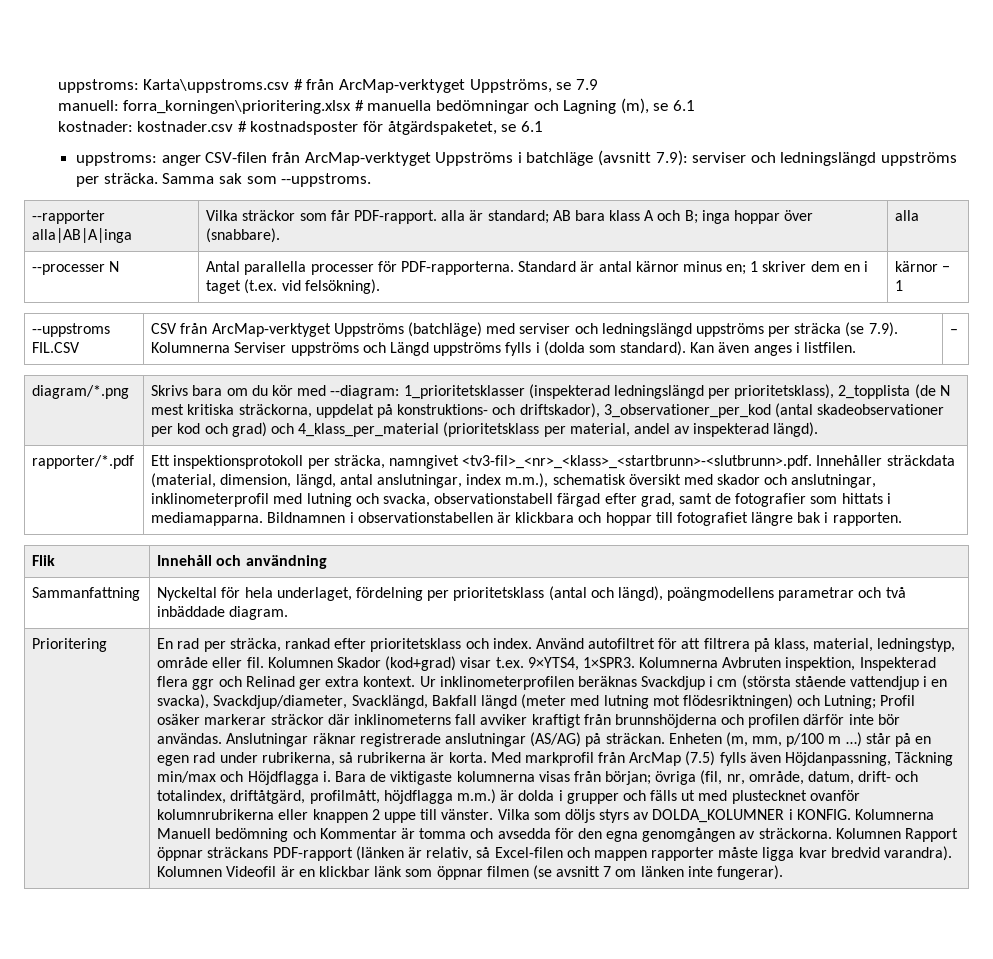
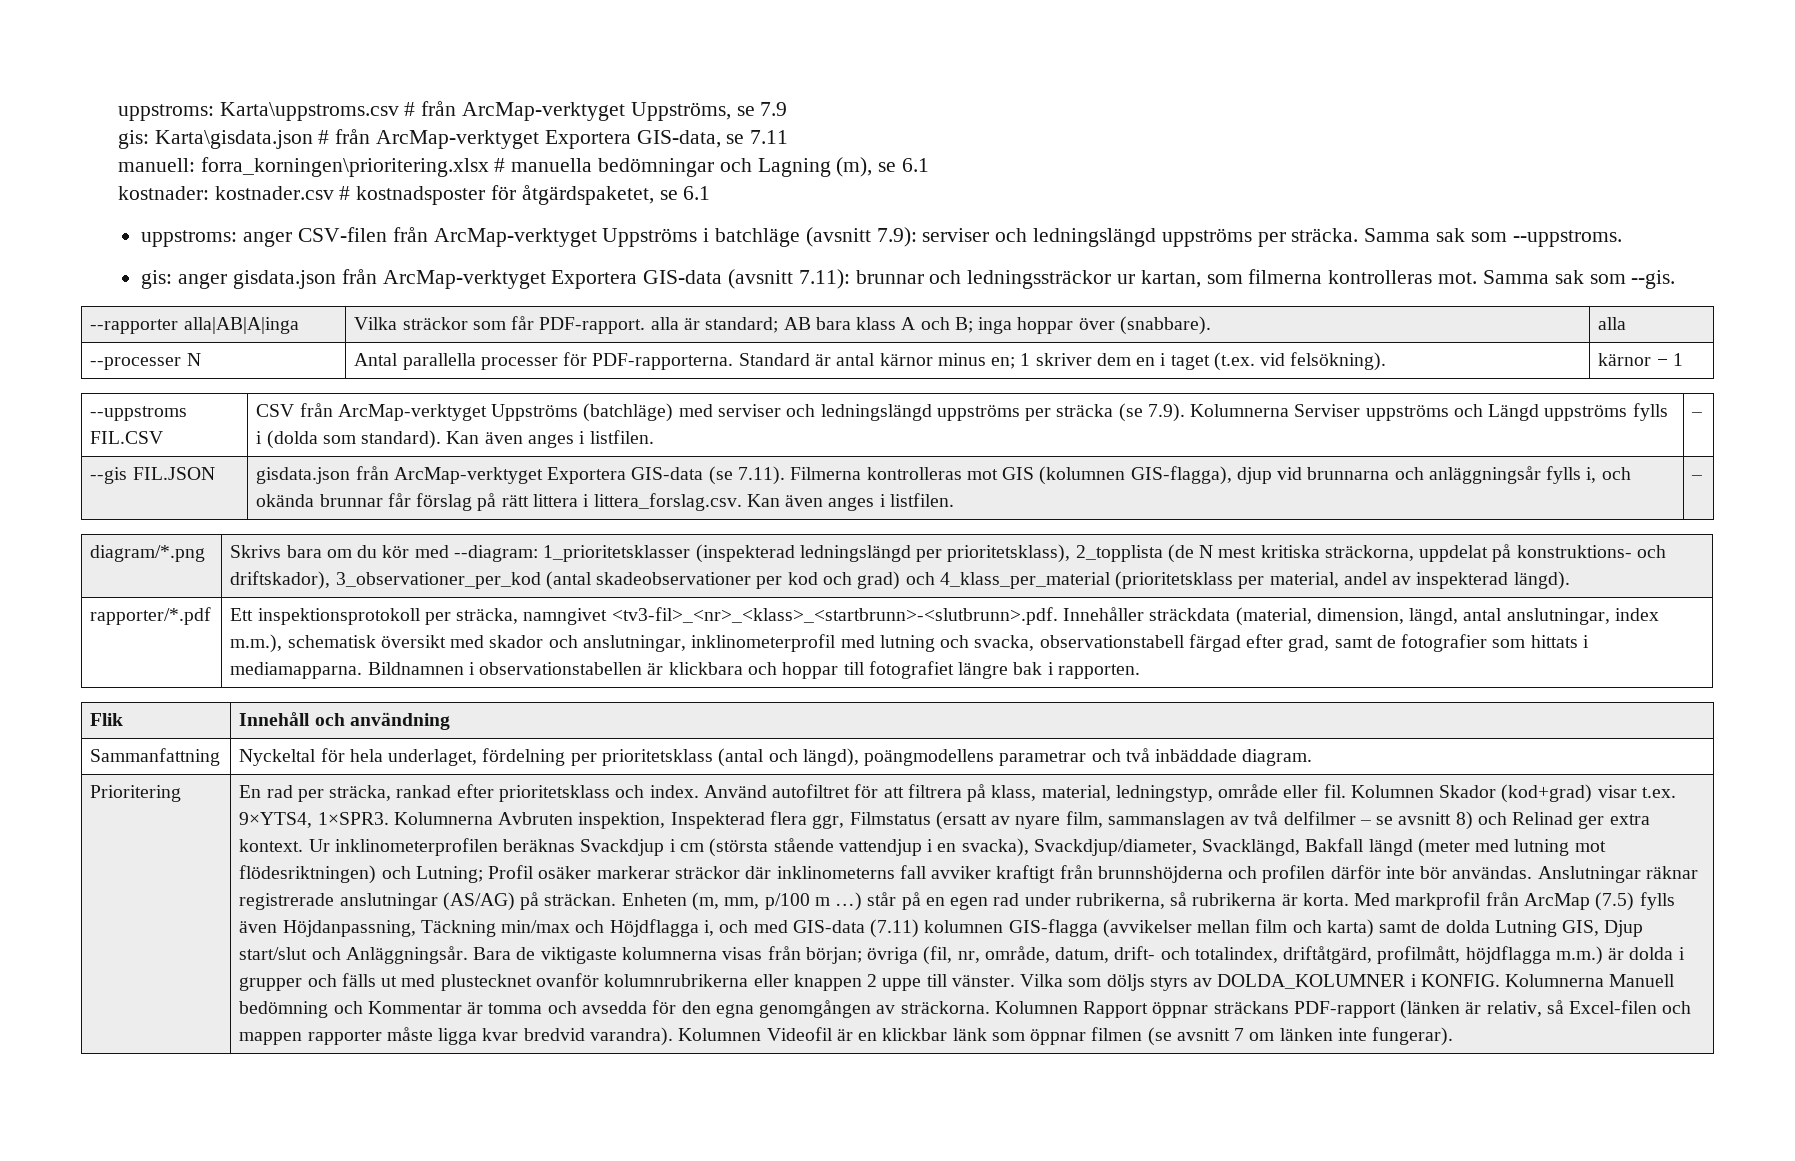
(598, 84) none -> [117,129,789,149] // gis: Karta\gisdata.json # från ArcMap-verktyget Exportera GIS-data, se 7.11
(372, 180) none -> [141,269,1676,289] // gis: anger gisdata.json från ArcMap-verktyget Exportera GIS-data (avsnitt 7.11): brunnar och ledningssträckor ur kartan, som filmerna kontrolleras mot. Samma sak som --gis.
(959, 331) none -> [90,467,215,484] [256,466,1631,485] [256,493,954,511] [1691,475,1703,480] // --gis FIL.JSON | gisdata.json från ArcMap-verktyget Exportera GIS-data (se 7.11). Filmerna kontrolleras mot GIS (kolumnen GIS-flagga), djup vid brunnarna och anläggningsår fylls i, och okända brunnar får förslag på rätt littera i littera_forslag.csv. Kan även anges i listfilen. | –
[192,679,215,690] ggr -> [812,811,1473,830] ggr, Filmstatus (ersatt av nyare film, sammanslagen av två delfilmer – se avsnitt 8)
[322,771,331,782] i. -> [703,919,1644,938] [239,946,468,964] i, och med GIS-data (7.11) kolumnen GIS-flagga (avvikelser mellan film och karta) samt de dolda Lutning GIS, Djup start/slut och Anläggningsår.

